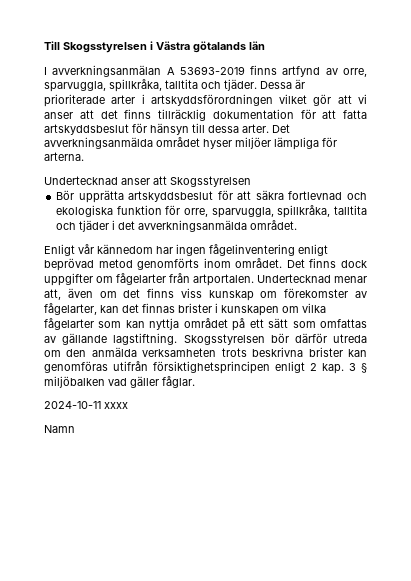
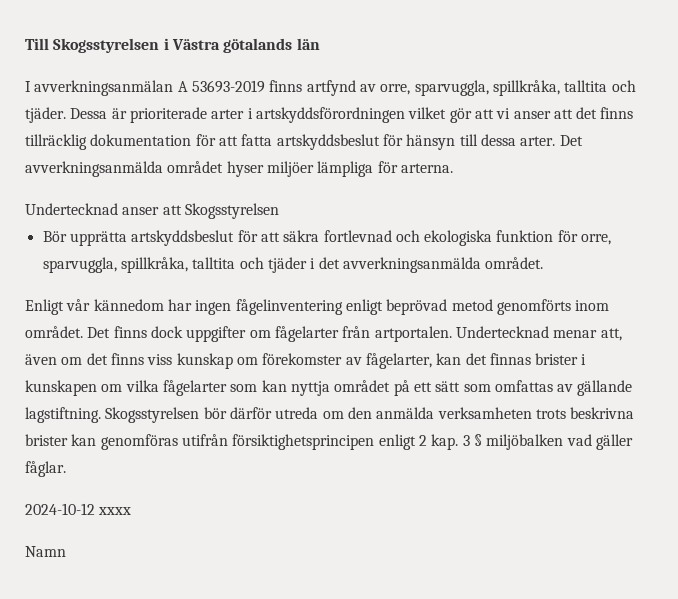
[44,401,101,409] 2024-10-11 -> [25,503,95,515] 2024-10-12

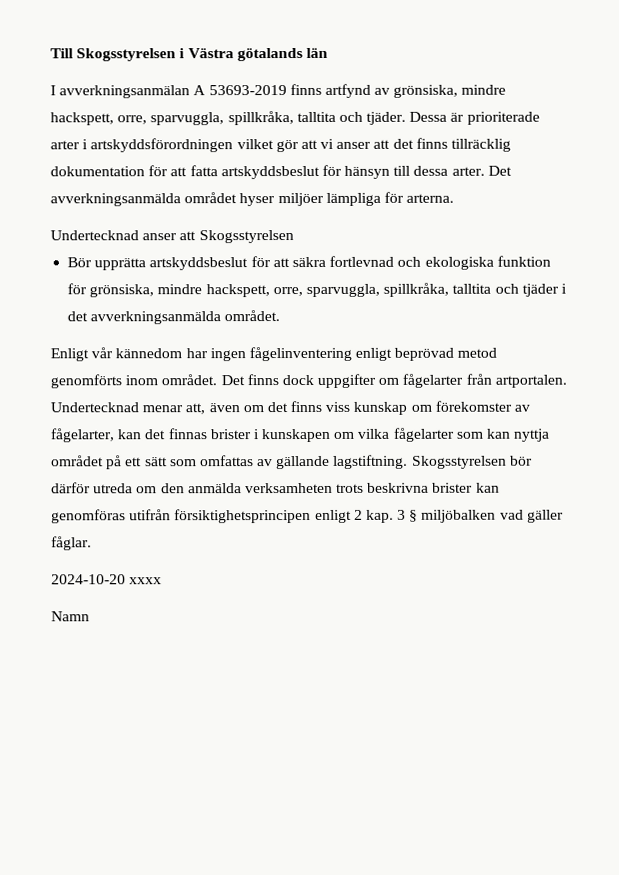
(376, 88) none -> [393,84,507,98] [50,112,114,126] grönsiska, mindre hackspett,
(578, 236) none -> [89,284,270,298] grönsiska, mindre hackspett,
[25,503,95,515] 2024-10-12 -> [51,574,126,585] 2024-10-20

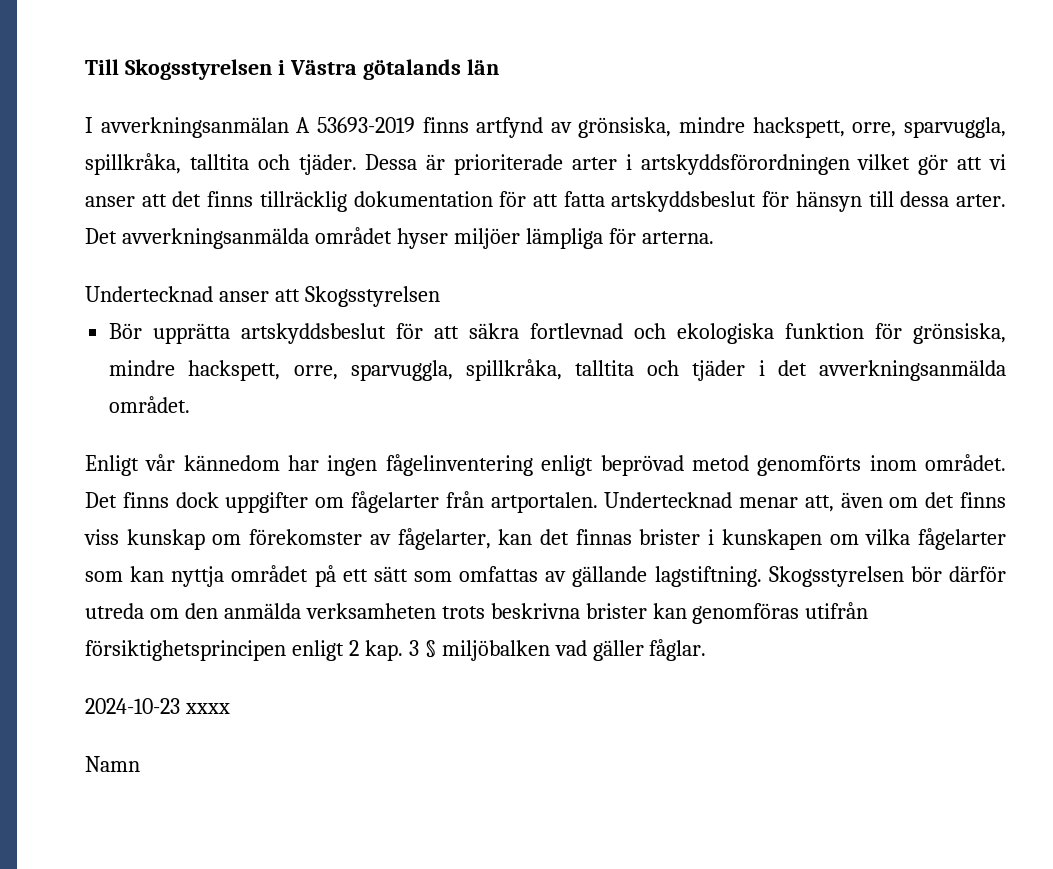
[51,574,126,585] 2024-10-20 -> [85,698,180,714] 2024-10-23

